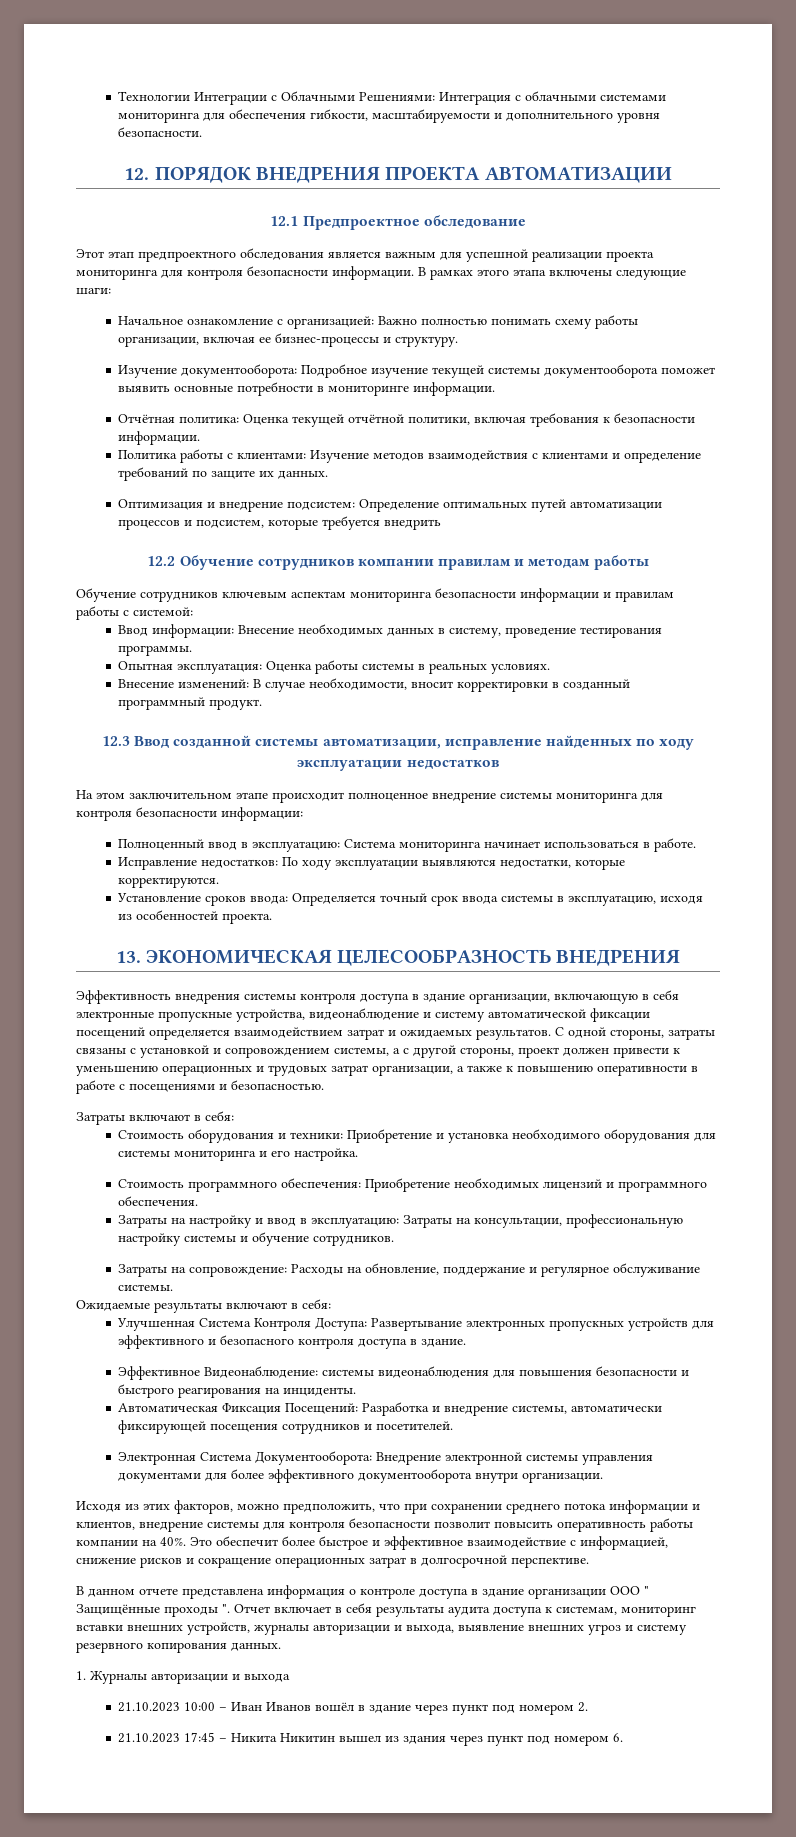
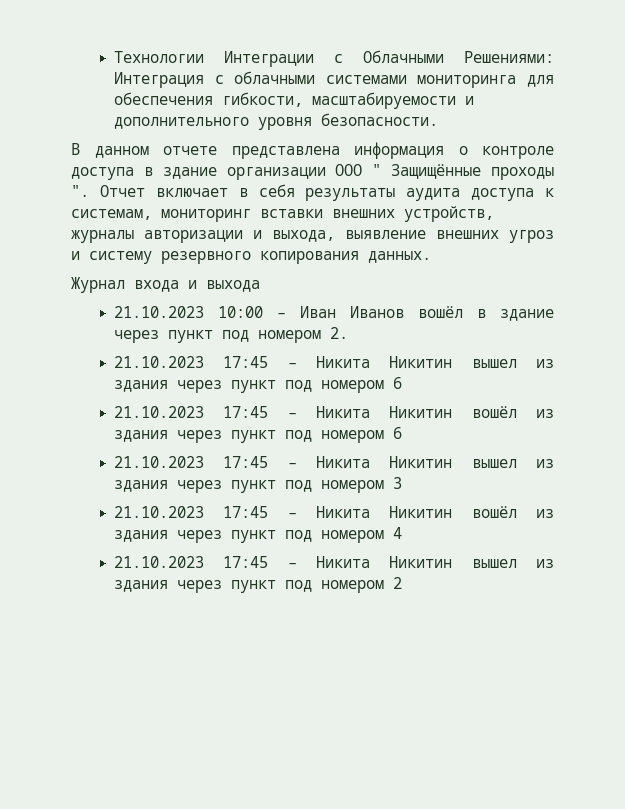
[124,166,672,183] [270,215,526,230] [76,248,654,262] [76,266,686,280] [76,287,111,295] [118,315,639,329] [118,333,459,347] [118,364,716,378] [118,382,496,396] [118,413,696,427] [118,431,201,445] [118,449,702,463] [118,467,329,481] [118,499,663,512] [118,516,442,530] [147,555,649,570] [76,588,674,602] [76,606,193,620] [118,624,663,638] [118,645,193,656] [118,660,551,674] [118,678,631,692] [118,697,263,710] [101,735,695,750] [297,759,499,771] [76,790,663,803] [76,807,303,821] [118,838,697,852] [118,857,626,870] [118,877,220,888] [117,893,704,906] [118,910,273,924] [115,949,681,966] [76,990,679,1004] [76,1008,650,1022] [76,1027,715,1040] [76,1045,680,1058] [76,1065,698,1076] [76,1080,324,1094] [76,1111,234,1125] [118,1129,717,1143] [118,1148,359,1161] [118,1178,708,1192] [118,1196,199,1206] [118,1214,684,1228] [118,1232,395,1246] [118,1263,701,1277] [118,1284,174,1291] [76,1299,331,1313] [117,1317,715,1331] [118,1335,467,1349] [118,1366,690,1380] [118,1384,357,1398] [118,1402,663,1416] [118,1420,454,1434] [118,1451,654,1465] [118,1469,604,1483] [76,1500,700,1514] [76,1518,693,1532] [76,1536,668,1550] [76,1555,589,1568] // 12. ПОРЯДОК ВНЕДРЕНИЯ ПРОЕКТА АВТОМАТИЗАЦИИ // 12.1 Предпроектное обследование // Этот этап предпроектного обследования является важным для успешной реализации проекта мониторинга для контроля безопасности информации. В рамках этого этапа включены следующие шаги: // Начальное ознакомление с организацией: Важно полностью понимать схему работы организации, включая ее бизнес-процессы и структуру. // Изучение документооборота: Подробное изучение текущей системы документооборота поможет выявить основные потребности в мониторинге информации. // Отчётная политика: Оценка текущей отчётной политики, включая требования к безопасности информации. // Политика работы с клиентами: Изучение методов взаимодействия с клиентами и определение требований по защите их данных. // Оптимизация и внедрение подсистем: Определение оптимальных путей автоматизации процессов и подсистем, которые требуется внедрить // 12.2 Обучение сотрудников компании правилам и методам работы // Обучение сотрудников ключевым аспектам мониторинга безопасности информации и правилам работы с системой: // Ввод информации: Внесение необходимых данных в систему, проведение тестирования программы. // Опытная эксплуатация: Оценка работы системы в реальных условиях. // Внесение изменений: В случае необходимости, вносит корректировки в созданный программный продукт. // 12.3 Ввод созданной системы автоматизации, исправление найденных по ходу эксплуатации недостатков // На этом заключительном этапе происходит полноценное внедрение системы мониторинга для контроля безопасности информации: // Полноценный ввод в эксплуатацию: Система мониторинга начинает использоваться в работе. // Исправление недостатков: По ходу эксплуатации выявляются недостатки, которые корректируются. // Установление сроков ввода: Определяется точный срок ввода системы в эксплуатацию, исходя из особенностей проекта. // 13. ЭКОНОМИЧЕСКАЯ ЦЕЛЕСООБРАЗНОСТЬ ВНЕДРЕНИЯ // Эффективность внедрения системы контроля доступа в здание организации, включающую в себя электронные пропускные устройства, видеонаблюдение и систему автоматической фиксации посещений определяется взаимодействием затрат и ожидаемых результатов. С одной стороны, затраты связаны с установкой и сопровождением системы, а с другой стороны, проект должен привести к уменьшению операционных и трудовых затрат организации, а также к повышению оперативности в работе с посещениями и безопасностью. // Затраты включают в себя: // Стоимость оборудования и техники: Приобретение и установка необходимого оборудования для системы мониторинга и его настройка. // Стоимость программного обеспечения: Приобретение необходимых лицензий и программного обеспечения. // Затраты на настройку и ввод в эксплуатацию: Затраты на консультации, профессиональную настройку системы и обучение сотрудников. // Затраты на сопровождение: Расходы на обновление, поддержание и регулярное обслуживание системы. // Ожидаемые результаты включают в себя: // Улучшенная Система Контроля Доступа: Развертывание электронных пропускных устройств для эффективного и безопасного контроля доступа в здание. // Эффективное Видеонаблюдение: системы видеонаблюдения для повышения безопасности и быстрого реагирования на инциденты. // Автоматическая Фиксация Посещений: Разработка и внедрение системы, автоматически фиксирующей посещения сотрудников и посетителей. // Электронная Система Документооборота: Внедрение электронной системы управления документами для более эффективного документооборота внутри организации. // Исходя из этих факторов, можно предположить, что при сохранении среднего потока информации и клиентов, внедрение системы для контроля безопасности позволит повысить оперативность работы компании на 40%. Это обеспечит более быстрое и эффективное взаимодействие с информацией, снижение рисков и сокращение операционных затрат в долгосрочной перспективе. -> (438, 119) none
[76,1671,228,1684] 1. Журналы авторизации -> [71,277,179,293] Журнал входа
[613,1733,624,1742] 6. -> [392,377,402,389] [113,406,554,418] [113,427,402,443] [113,456,554,468] [113,477,402,493] [113,506,554,518] [113,527,402,543] [113,556,554,568] [113,577,402,593] 6 // 21.10.2023 17:45 – Никита Никитин вошёл из здания через пункт под номером 6 // 21.10.2023 17:45 – Никита Никитин вышел из здания через пункт под номером 3 // 21.10.2023 17:45 – Никита Никитин вошёл из здания через пункт под номером 4 // 21.10.2023 17:45 – Никита Никитин вышел из здания через пункт под номером 2

